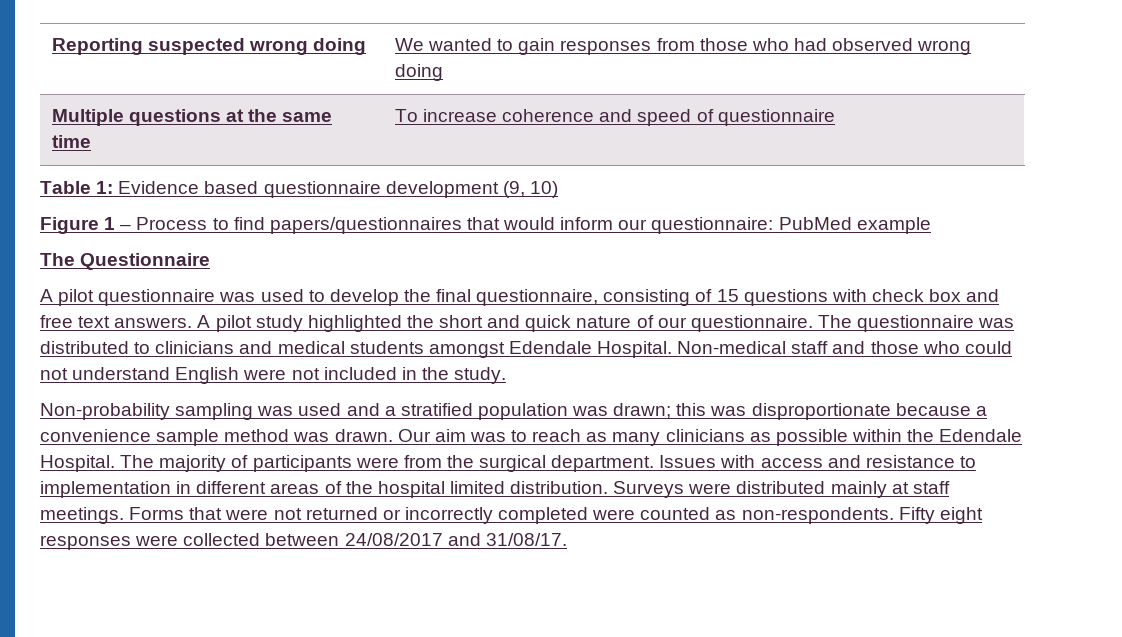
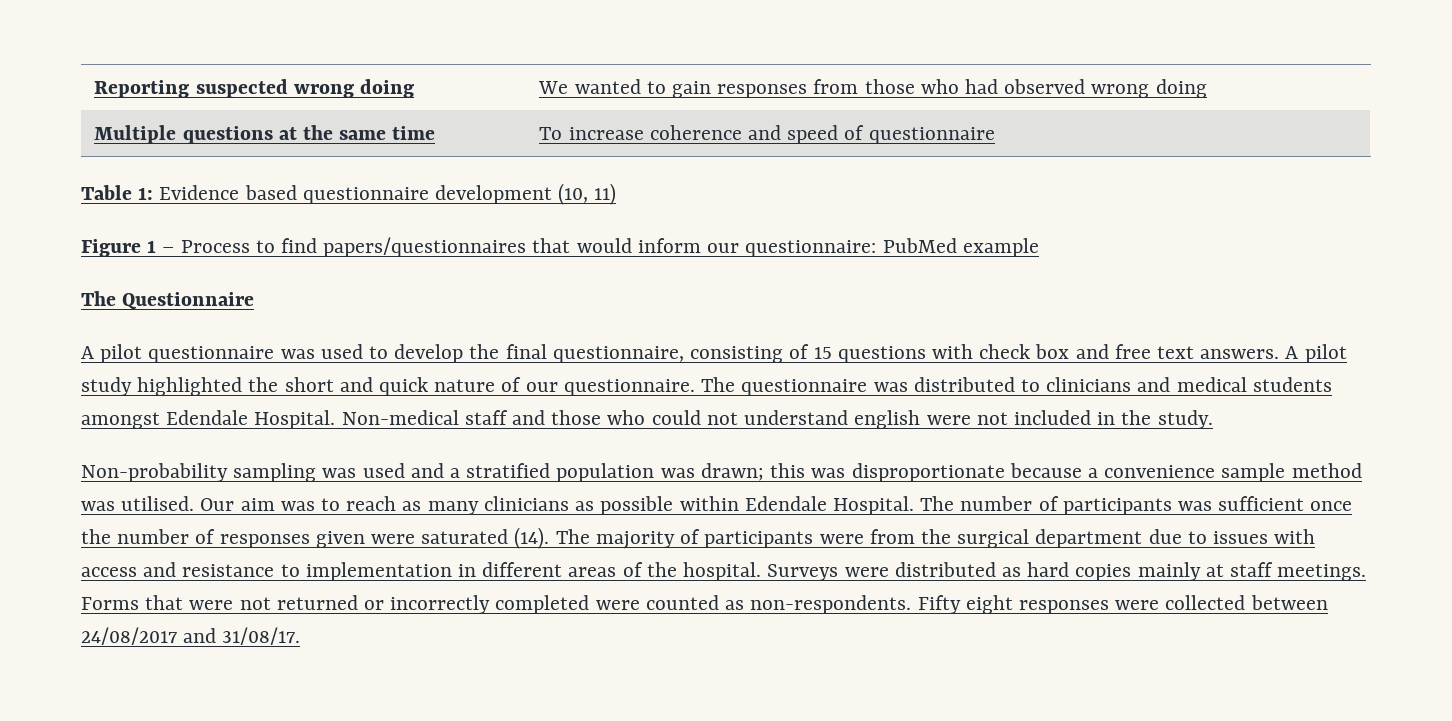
[502,181,558,198] (9, 10) -> [558,183,617,205] (10, 11)
[175,367,240,384] English -> [854,410,921,429] english
[334,429,393,442] drawn. -> [121,496,195,511] utilised.
[907,429,935,442] the -> (739, 503) none
(155, 461) none -> [960,496,1353,515] [81,527,590,549] number of participants was sufficient once the number of responses given were saturated (14). The
[551,455,717,472] department. Issues -> [1035,529,1268,548] department due to issues
[377,481,826,498] hospital limited distribution. Surveys were distributed -> [683,562,1132,581] hospital. Surveys were distributed as hard copies

